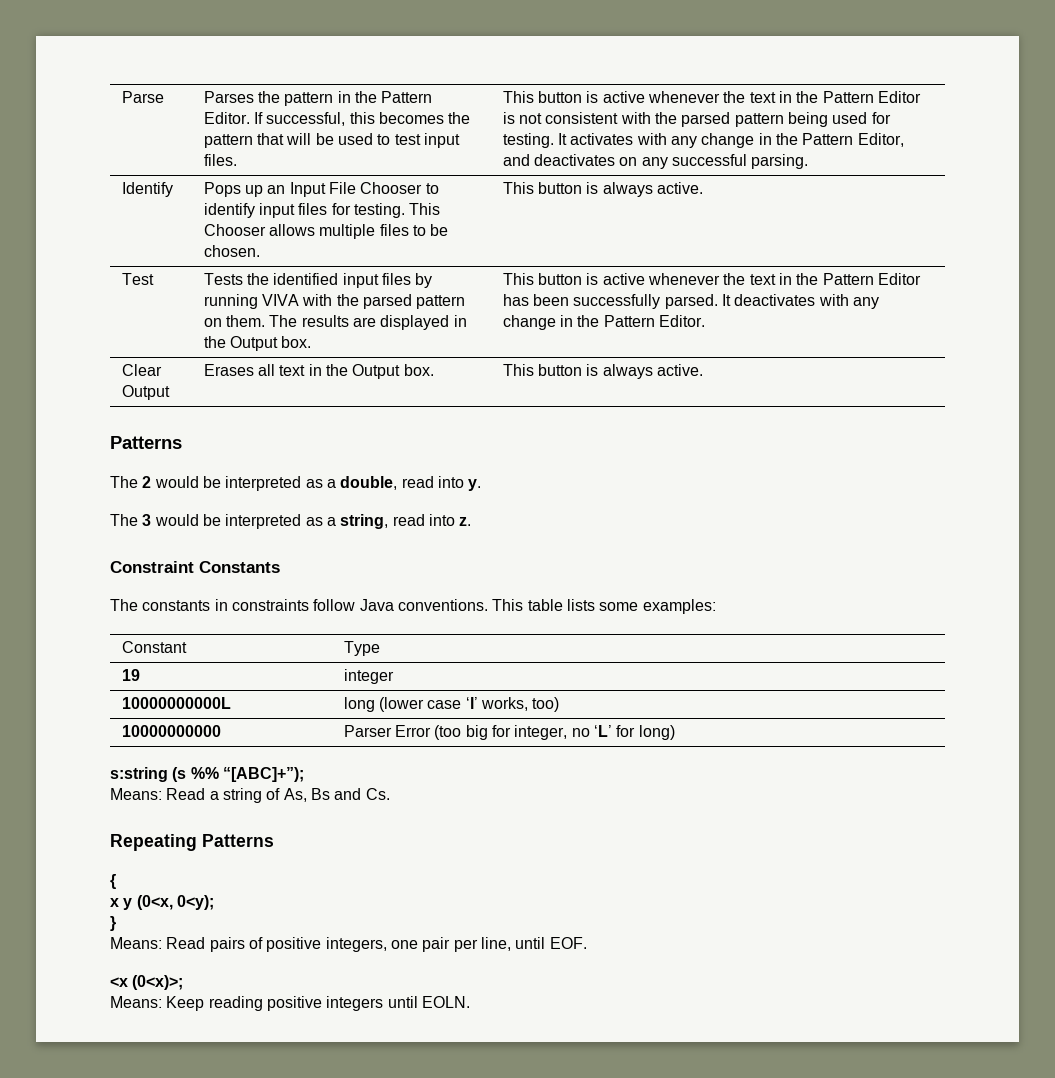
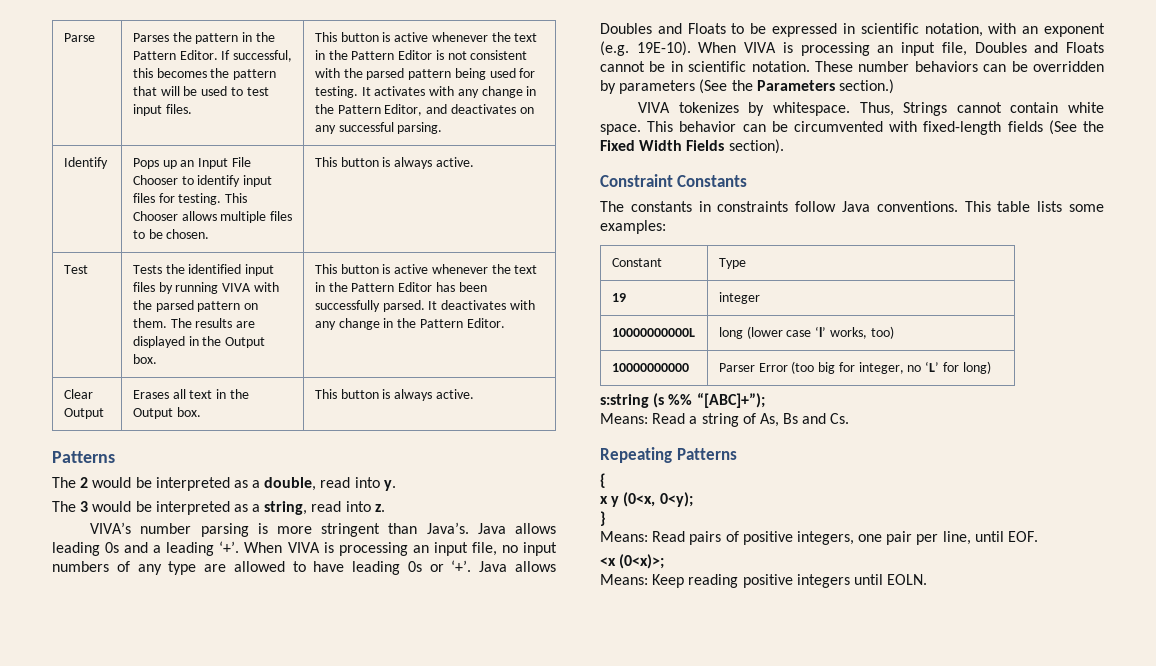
(472, 521) none -> [90,522,556,537] [52,541,557,556] [52,560,556,575] [600,23,1105,37] [600,41,1104,56] [600,61,1104,72] [600,79,894,94] [638,102,1104,116] [600,120,1104,135] [600,139,784,154] // VIVA’s number parsing is more stringent than Java’s. Java allows leading 0s and a leading ‘+’. When VIVA is processing an input file, no input numbers of any type are allowed to have leading 0s or ‘+’. Java allows Doubles and Floats to be expressed in scientific notation, with an exponent (e.g. 19E-10). When VIVA is processing an input file, Doubles and Floats cannot be in scientific notation. These number behaviors can be overridden by parameters (See the Parameters section.) // VIVA tokenizes by whitespace. Thus, Strings cannot contain white space. This behavior can be circumvented with fixed-length fields (See the Fixed Width Fields section).

